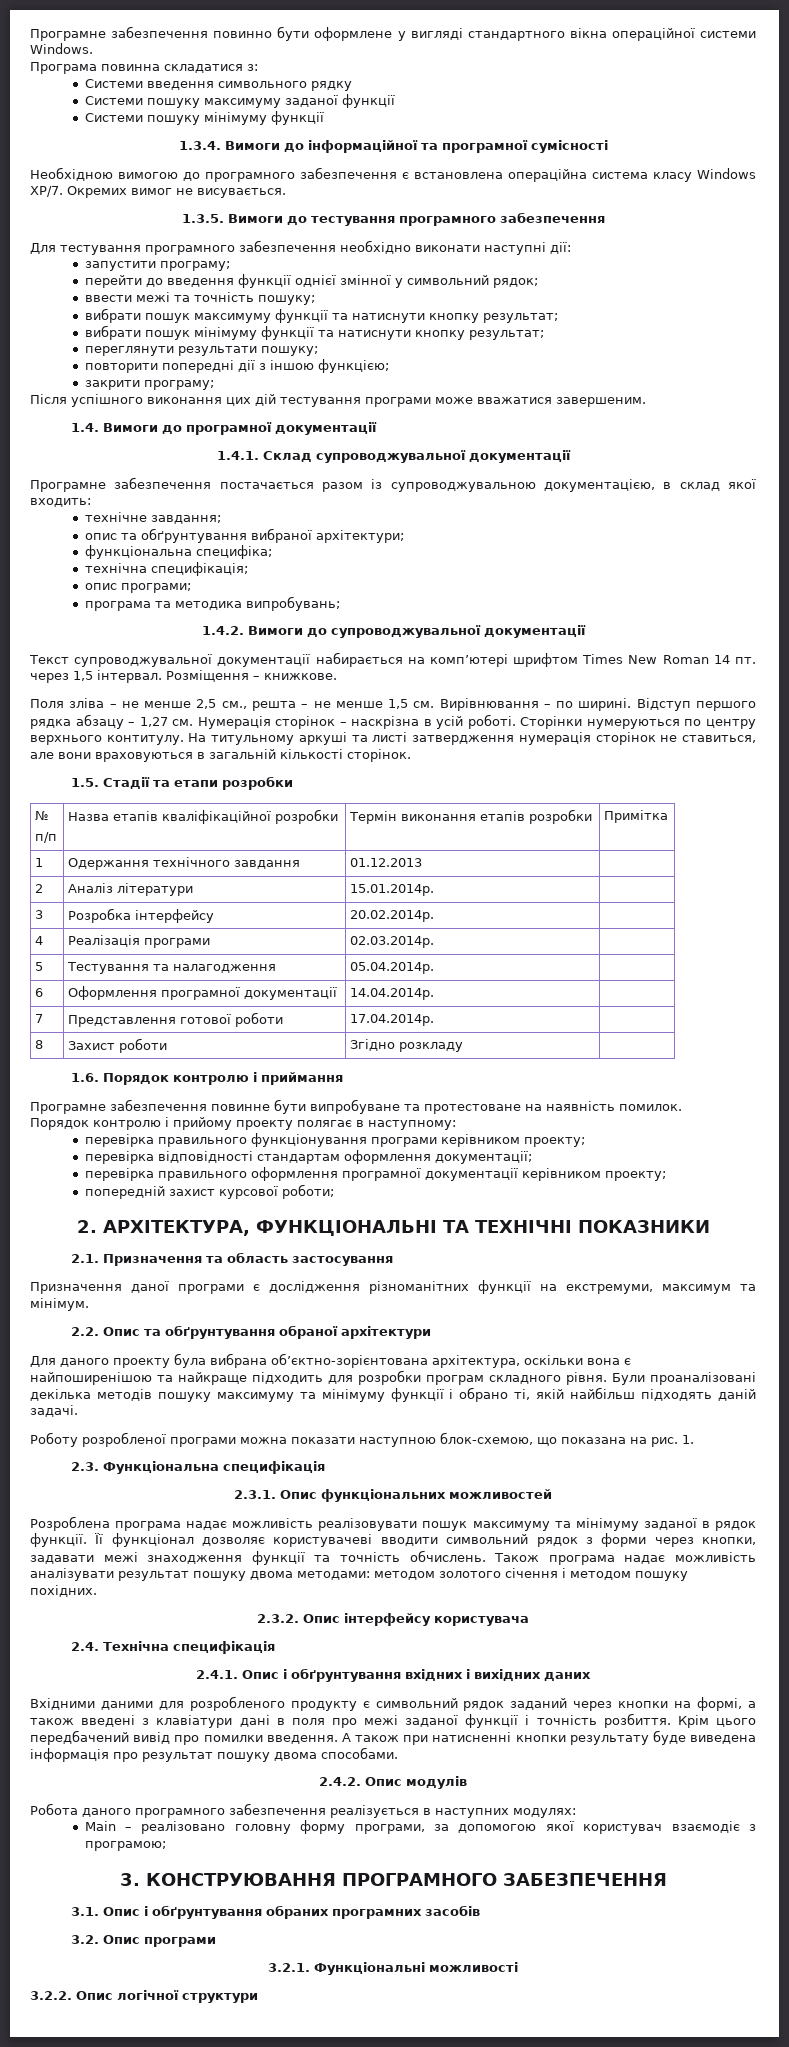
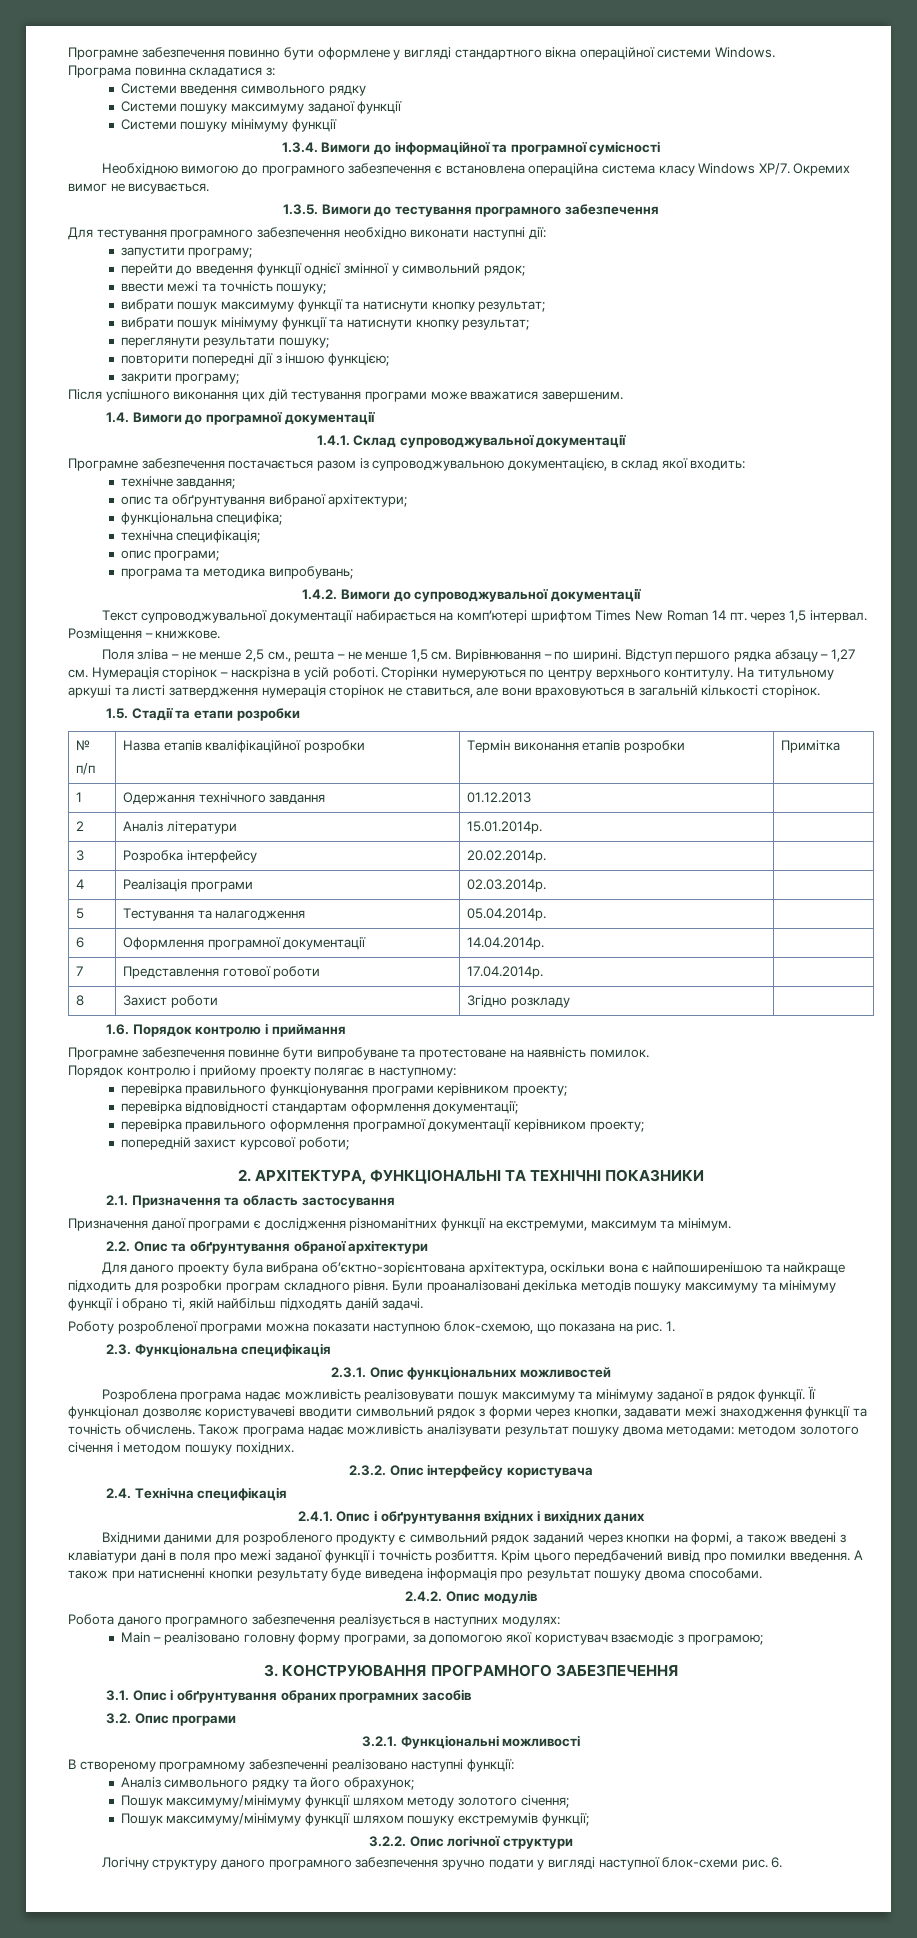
[30,1990,258,2003] 3.2.2. Опис логічної структури -> [68,1759,514,1772] [120,1777,415,1790] [120,1795,569,1808] [120,1813,589,1826] [369,1835,573,1849] [101,1857,783,1870] В створеному програмному забезпеченні реалізовано наступні функції: // Аналіз символьного рядку та його обрахунок; // Пошук максимуму/мінімуму функції шляхом методу золотого січення; // Пошук максимуму/мінімуму функції шляхом пошуку екстремумів функції; // 3.2.2. Опис логічної структури // Логічну структуру даного програмного забезпечення зручно подати у вигляді наступної блок-схеми рис. 6.

